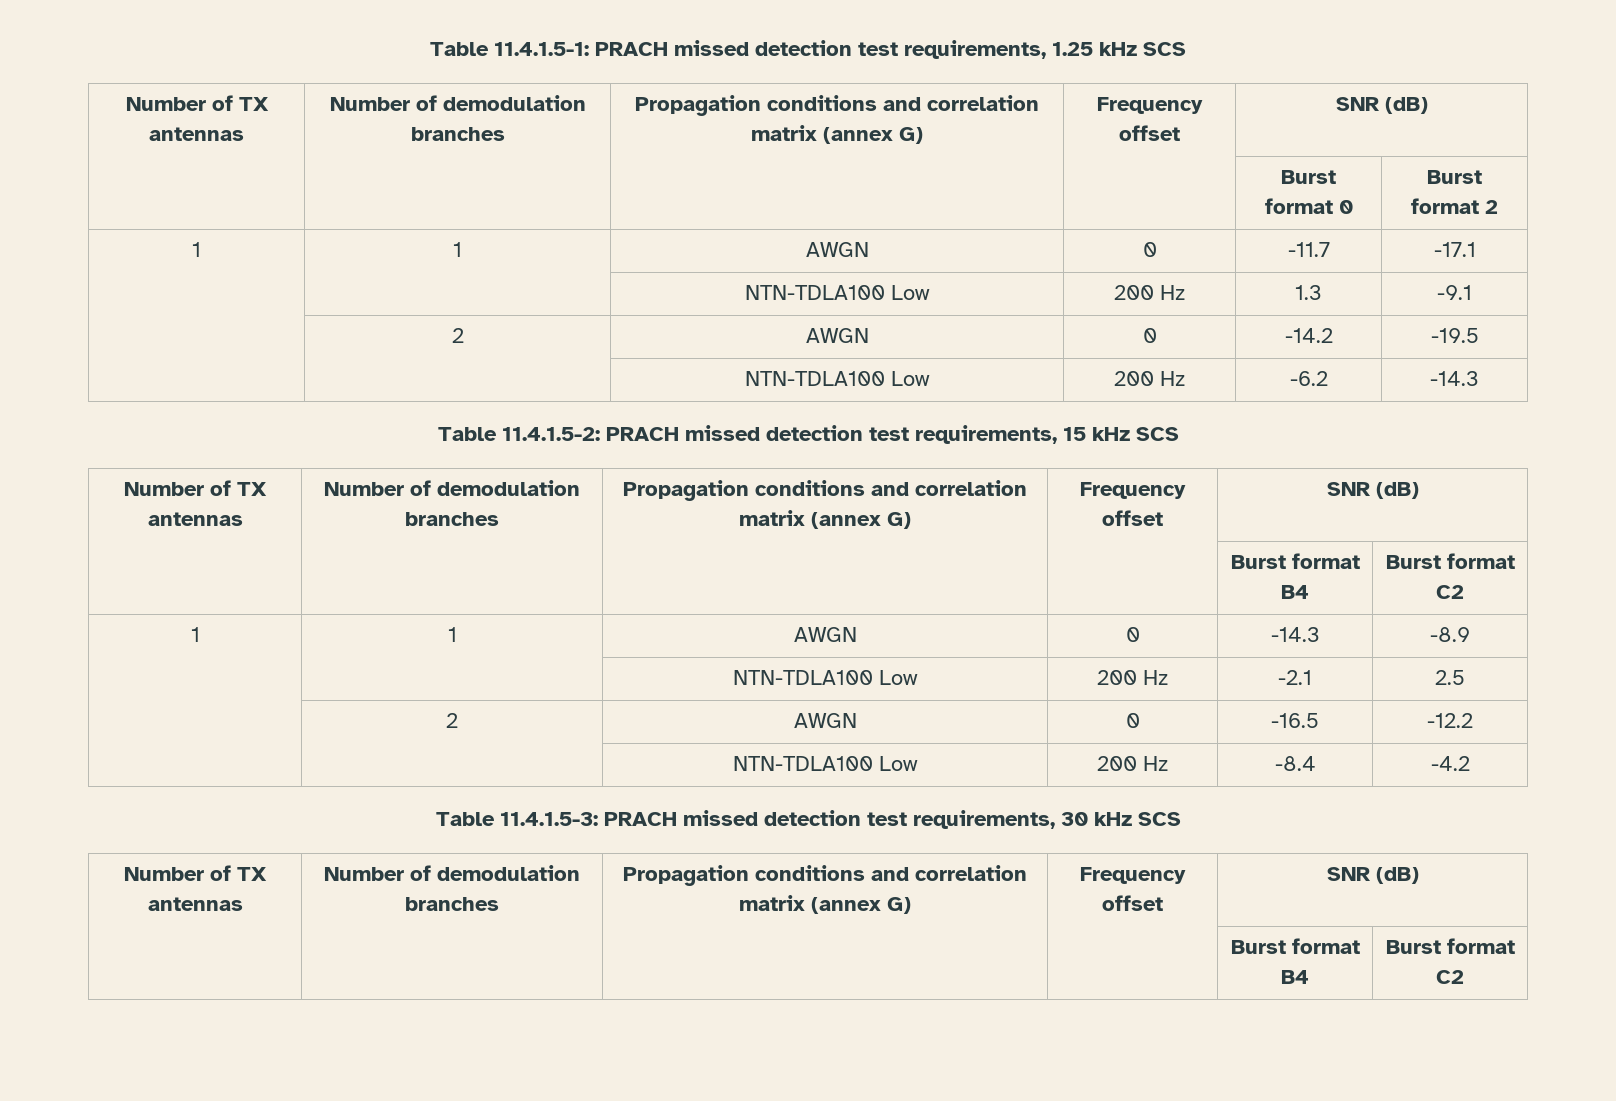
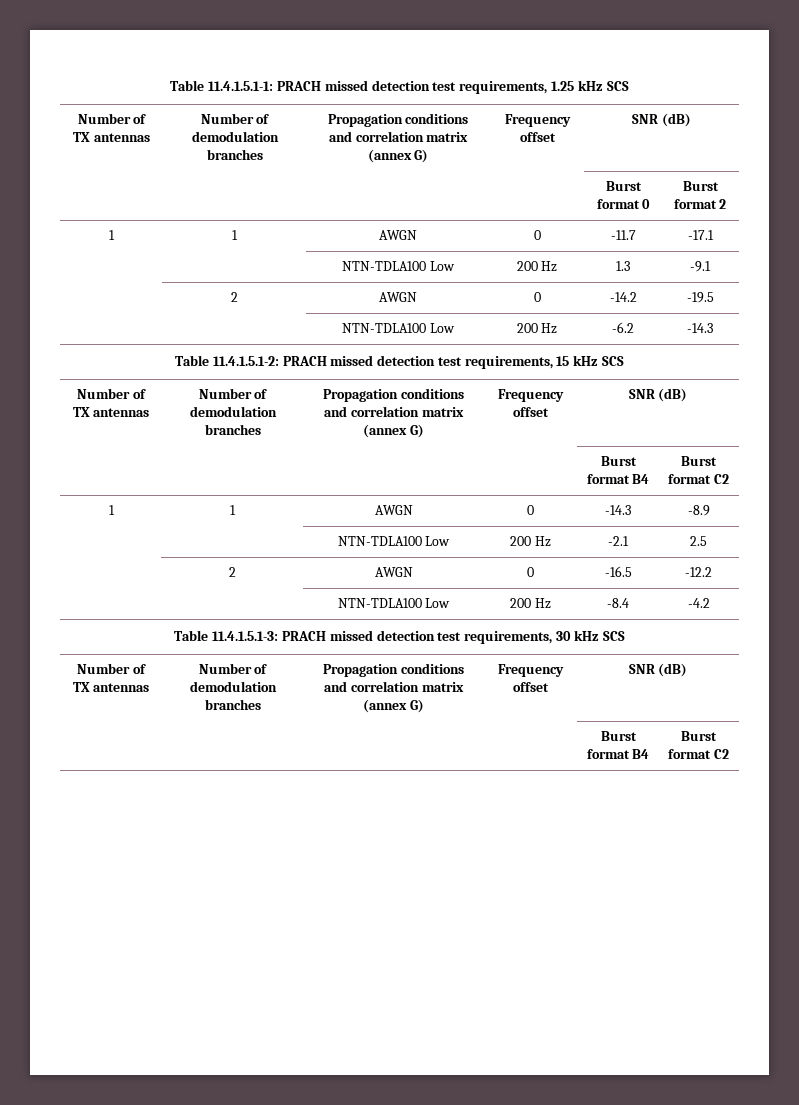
[430,42,589,56] Table 11.4.1.5-1: -> [170,80,274,91] Table 11.4.1.5.1-1:
[501,427,600,441] 11.4.1.5-2: -> [212,356,279,366] 11.4.1.5.1-2:
[499,812,598,826] 11.4.1.5-3: -> [212,631,279,641] 11.4.1.5.1-3:

